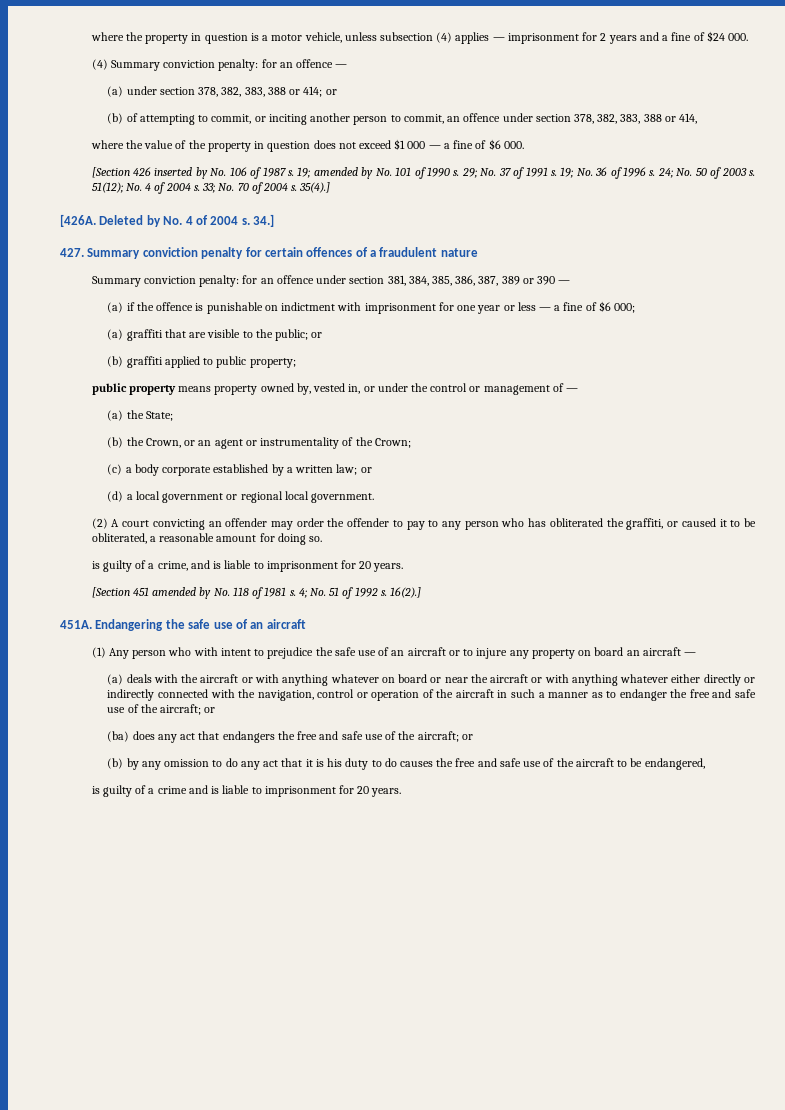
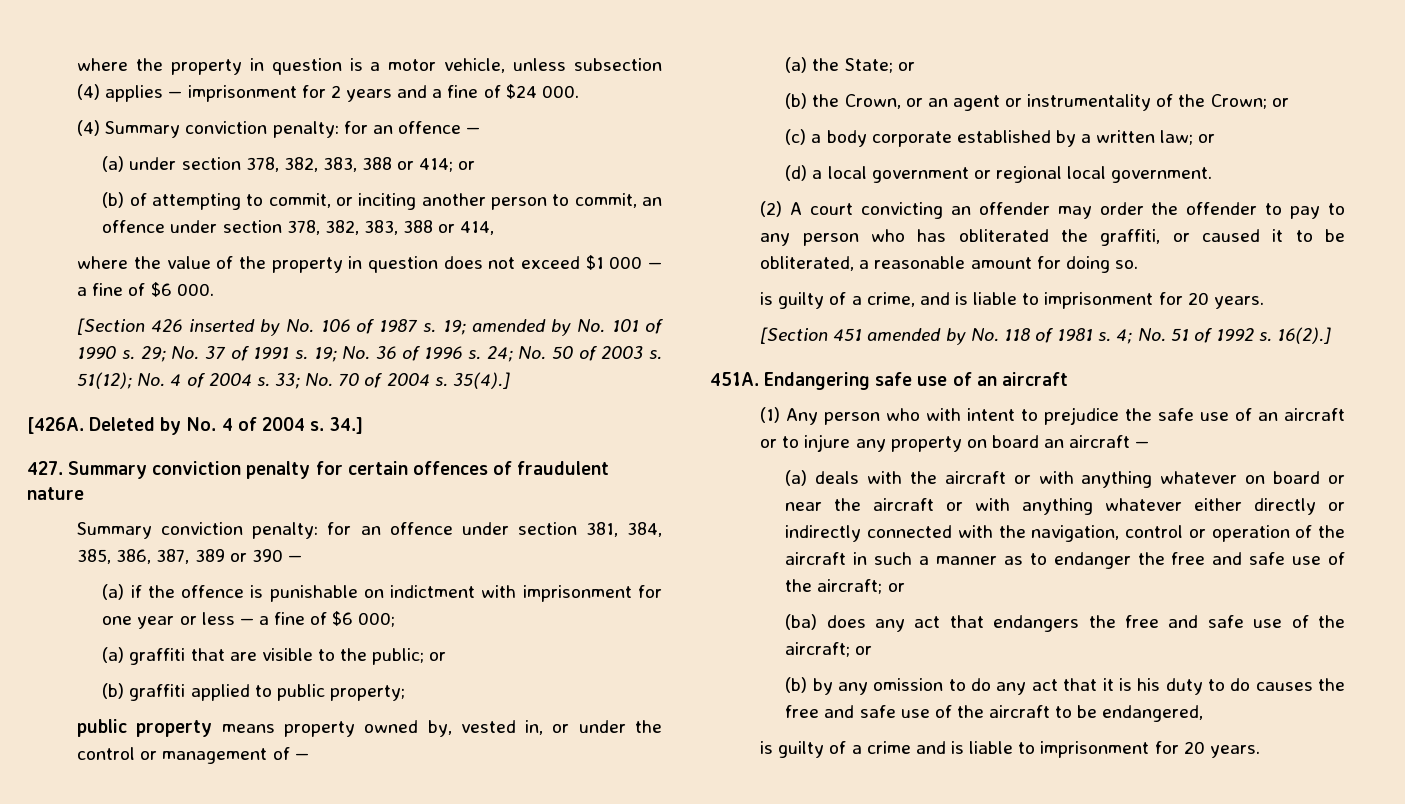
[370,250,376,257] a -> (512, 468) none
(173, 416) none -> [897,62,915,71] or
(411, 443) none -> [1271,98,1289,107] or
[165,619,185,629] the -> (871, 381) none

